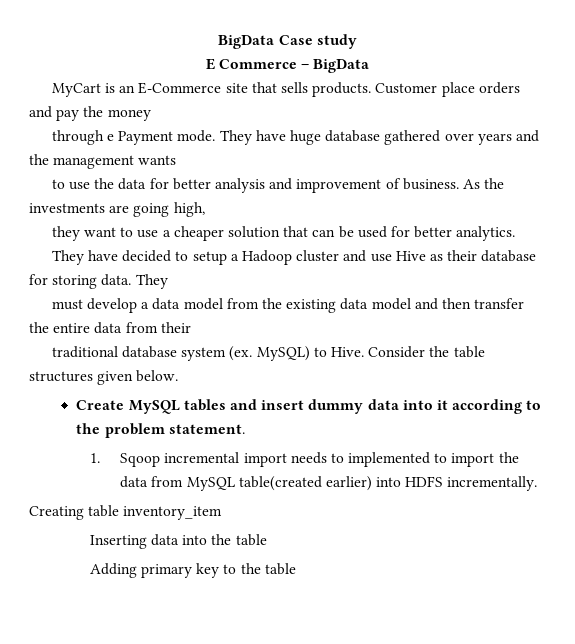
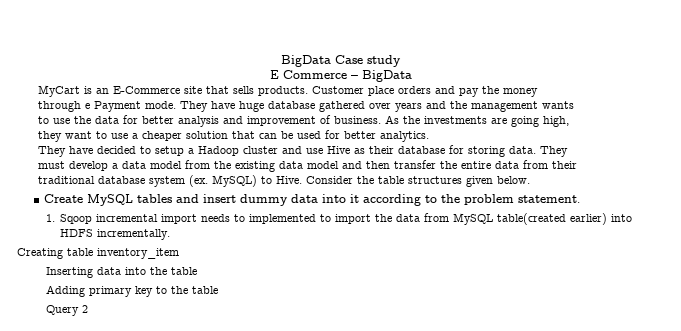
(296, 569) none -> [45,305,88,316] // Query 2

